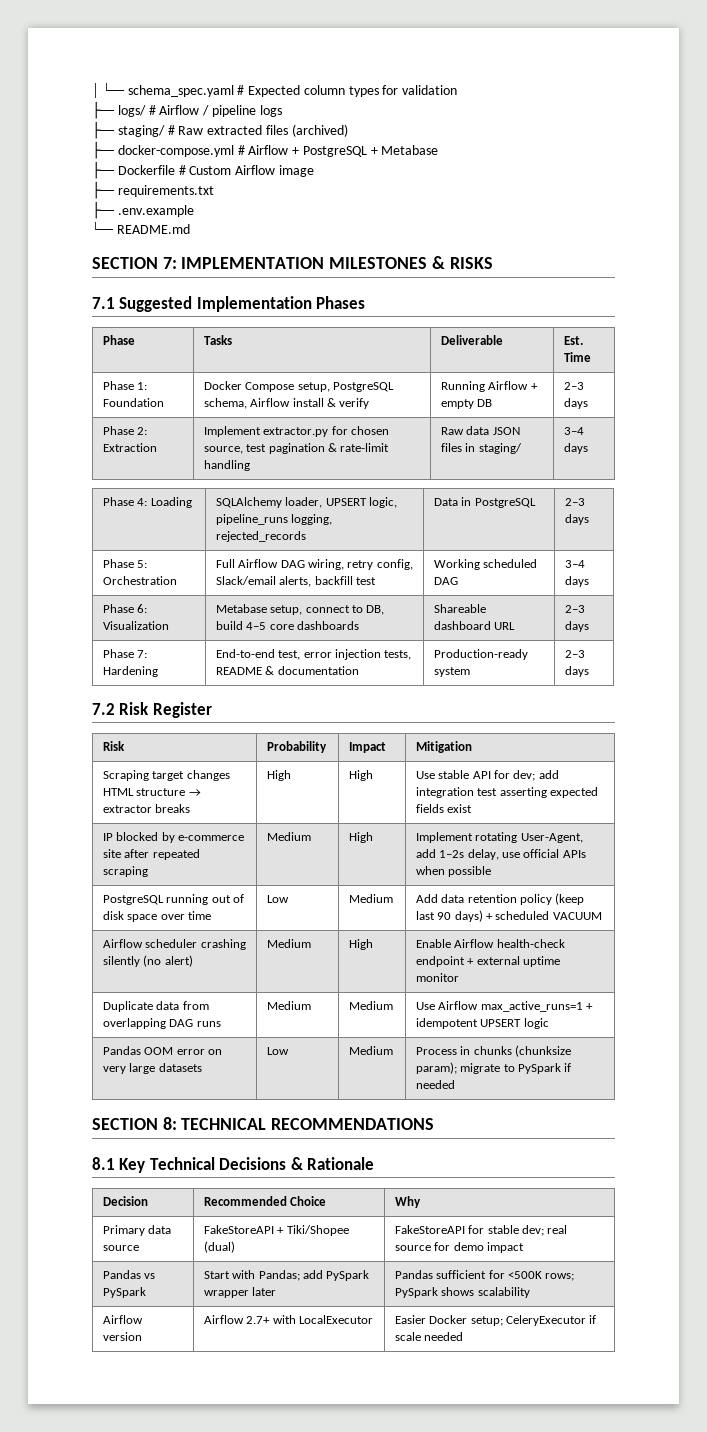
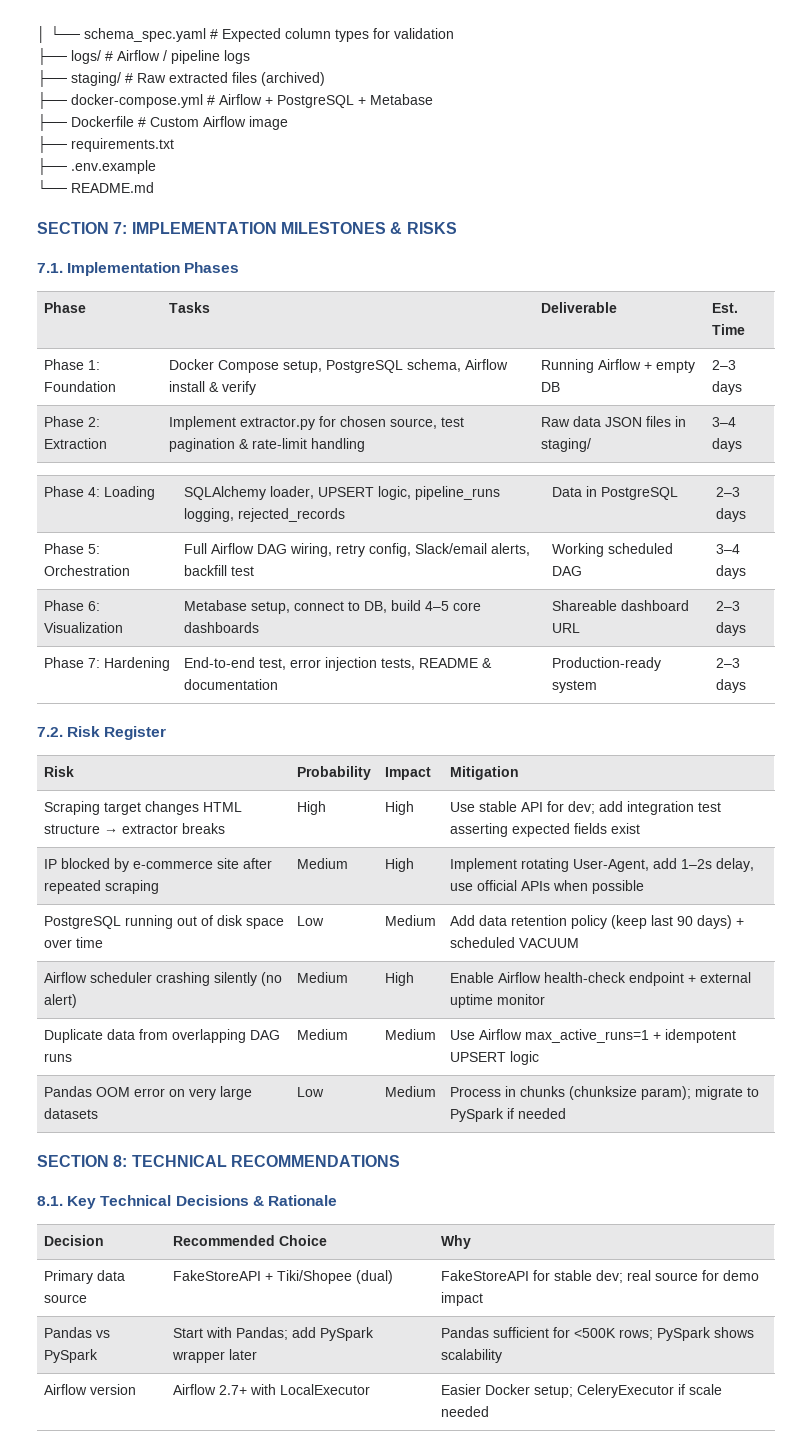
[92,296,193,312] 7.1 Suggested -> [37,263,63,273] 7.1.
[92,703,115,715] 7.2 -> [37,727,63,737] 7.2.
[92,1157,115,1170] 8.1 -> [37,1196,63,1206] 8.1.

